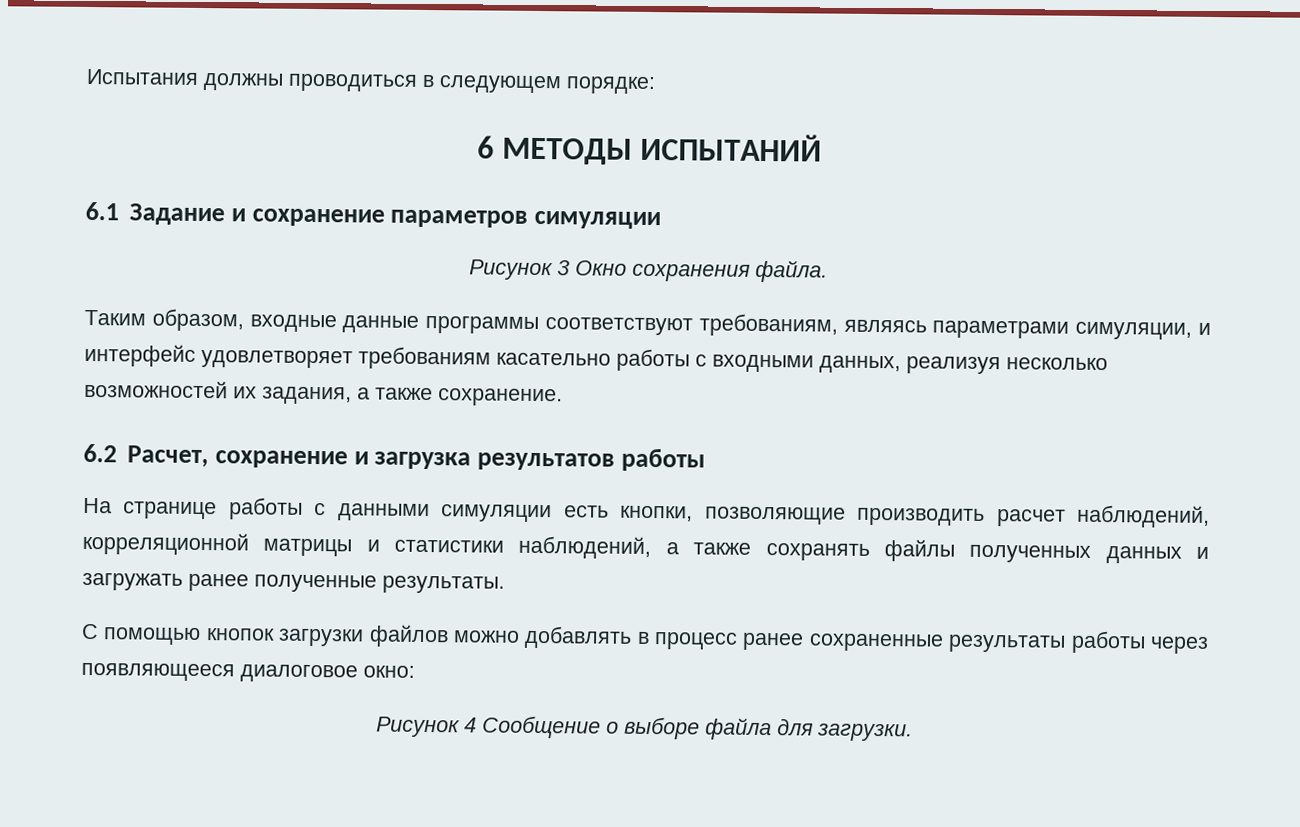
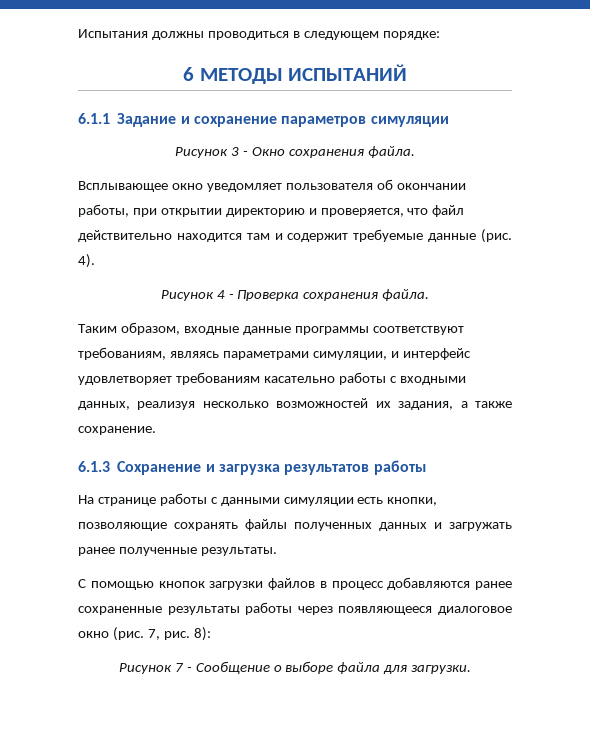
[85,201,119,221] 6.1 -> [78,113,110,124] 6.1.1
(570, 268) none -> [243,151,249,156] -
(828, 271) none -> [78,179,466,192] [78,204,465,217] [78,229,512,243] [78,254,95,268] [160,289,430,301] // Всплывающее окно уведомляет пользователя об окончании работы, при открытии директорию и проверяется, что файл действительно находится там и содержит требуемые данные (рис. 4). // Рисунок 4 - Проверка сохранения файла.
[83,443,348,469] 6.2 Расчет, сохранение -> [78,461,202,475] 6.1.3 Сохранение
[857,504,1210,528] [82,531,752,560] производить расчет наблюдений, корреляционной матрицы и статистики наблюдений, а также -> (167, 526) none
[452,625,633,649] можно добавлять -> (315, 584) none
(739, 641) none -> [387,577,471,590] добавляются
[363,665,415,678] [376,716,477,738] окно: // Рисунок 4 -> [78,627,211,641] [118,663,192,674] окно (рис. 7, рис. 8): // Рисунок 7 -

